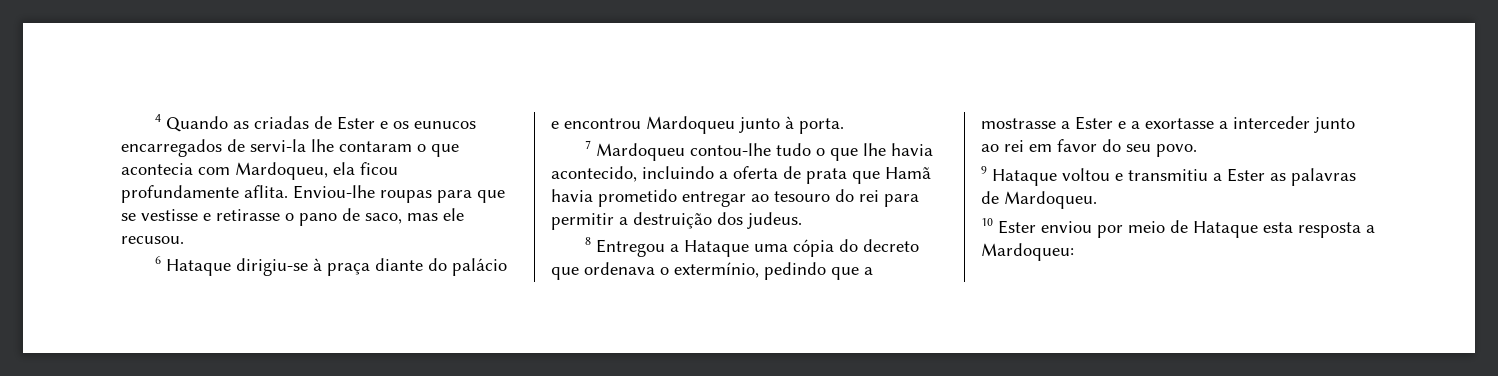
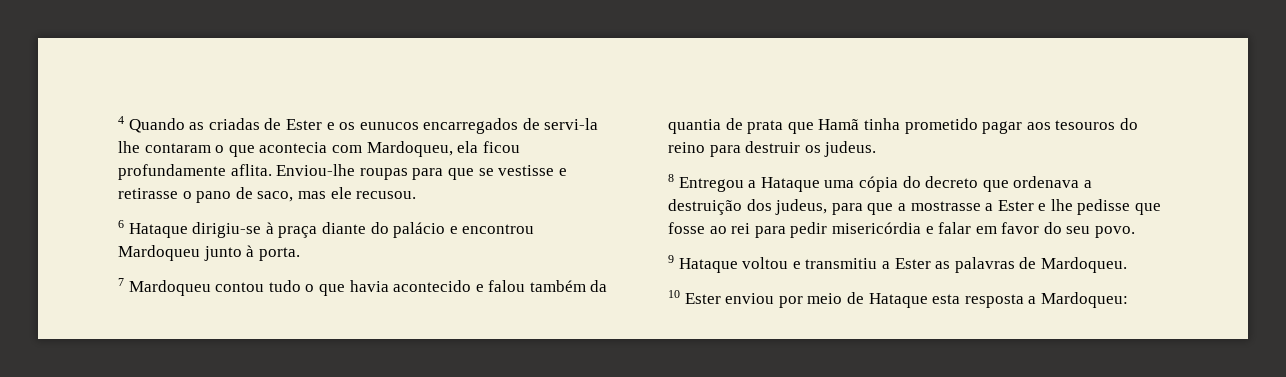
[689,143,771,156] contou-lhe -> [215,282,265,292] contou
[862,143,933,156] [551,166,931,184] [551,189,919,207] [551,212,743,230] lhe havia acontecido, incluindo a oferta de prata que Hamã havia prometido entregar ao tesouro do rei para permitir a destruição dos -> [349,280,608,292] [668,118,1138,134] [668,141,821,157] havia acontecido e falou também da quantia de prata que Hamã tinha prometido pagar aos tesouros do reino para destruir os
[660,262,826,280] o extermínio, pedindo -> [1083,180,1092,188] [668,199,863,215] a destruição dos judeus, para
[1131,116,1355,133] [981,140,1024,152] a exortasse a interceder junto ao rei -> [1050,199,1162,215] [668,222,972,238] lhe pedisse que fosse ao rei para pedir misericórdia e falar

